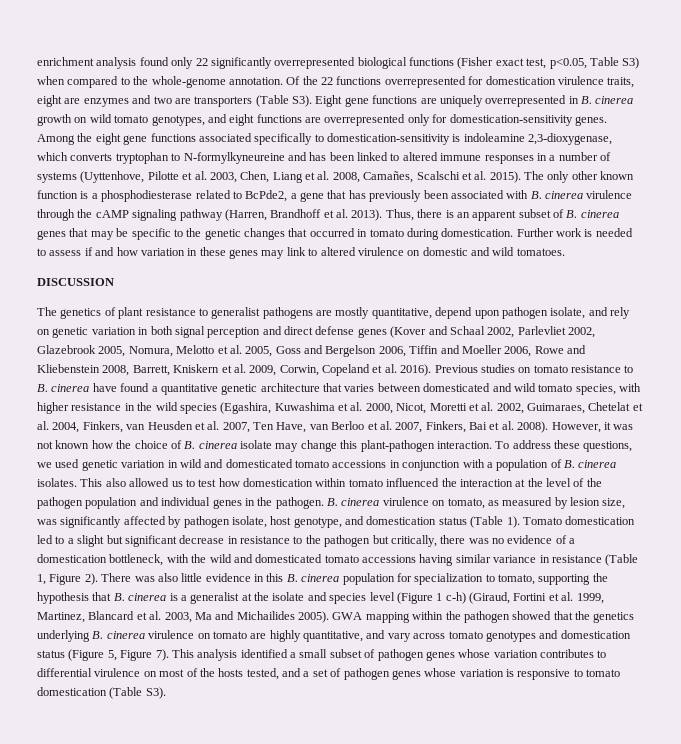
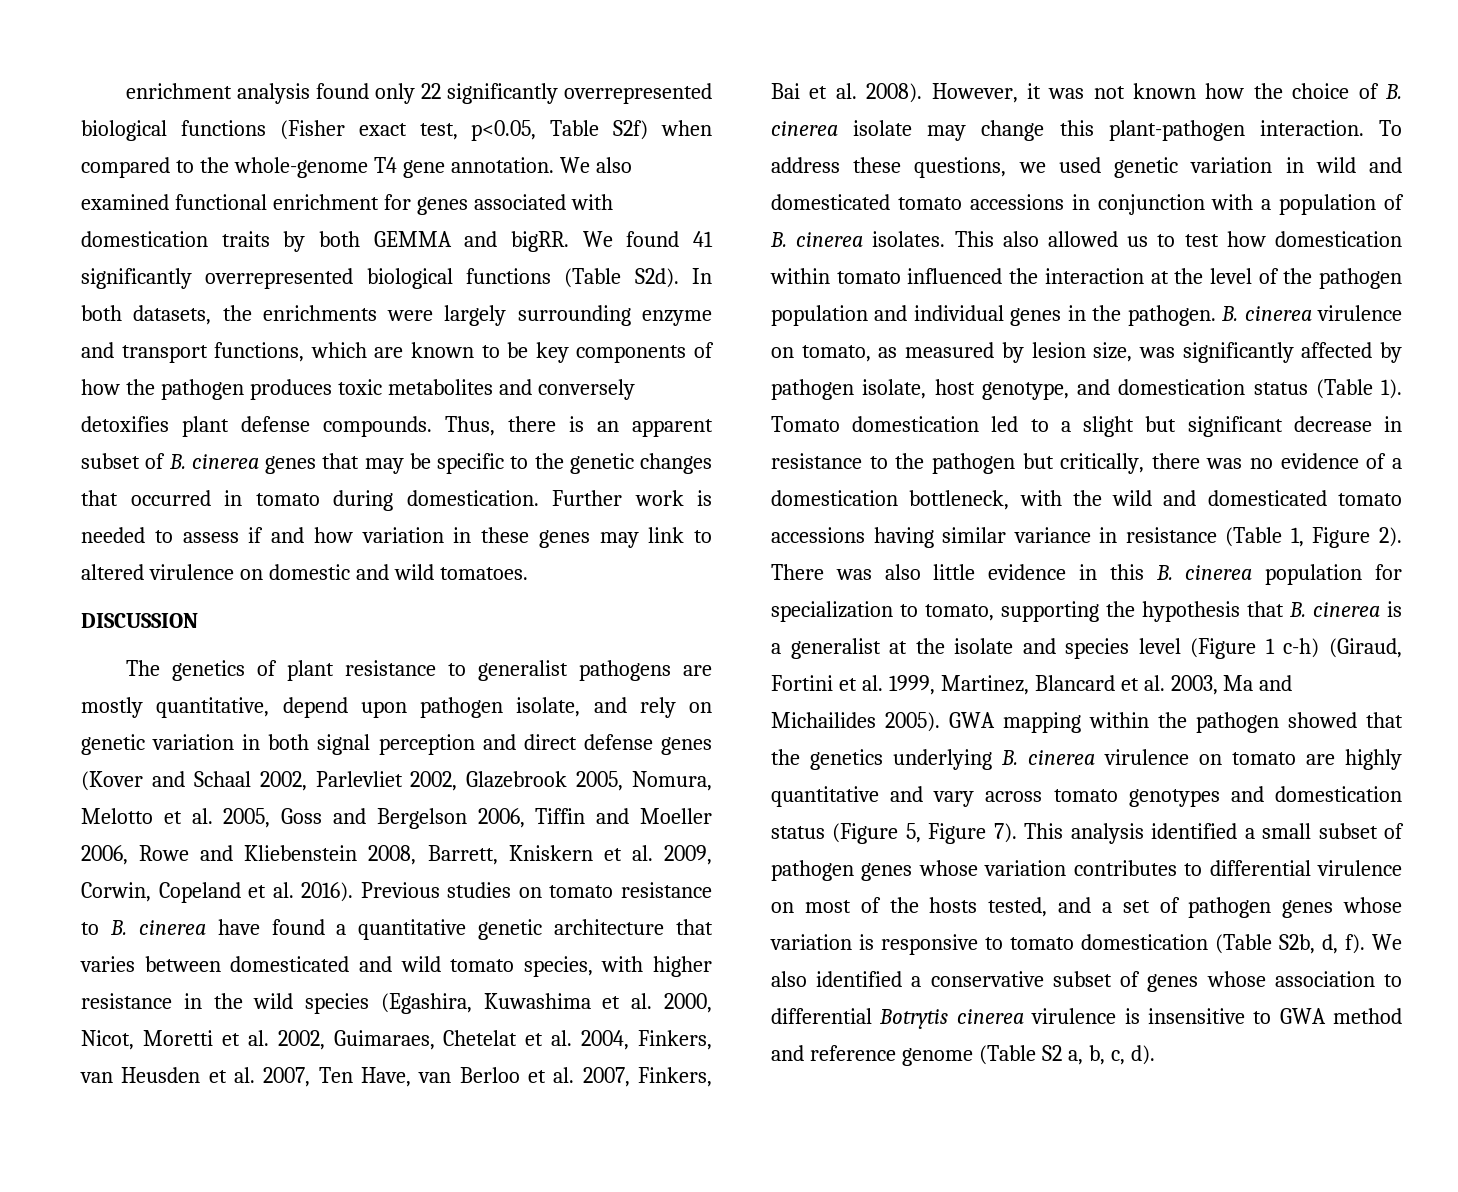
[622,57,640,69] S3) -> [613,120,649,140] S2f)
[228,76,635,88] [37,95,634,107] [37,114,607,126] [37,133,613,145] [37,152,611,164] [37,171,635,183] [37,190,633,202] [37,209,383,221] annotation. Of the 22 functions overrepresented for domestication virulence traits, eight are enzymes and two are transporters (Table S3). Eight gene functions are uniquely overrepresented in B. cinerea growth on wild tomato genotypes, and eight functions are overrepresented only for domestication-sensitivity genes. Among the eight gene functions associated specifically to domestication-sensitivity is indoleamine 2,3-dioxygenase, which converts tryptophan to N-formylkyneureine and has been linked to altered immune responses in a number of systems (Uyttenhove, Pilotte et al. 2003, Chen, Liang et al. 2008, Camañes, Scalschi et al. 2015). The only other known function is a phosphodiesterase related to BcPde2, a gene that has previously been associated with B. cinerea virulence through the cAMP signaling pathway (Harren, Brandhoff et al. 2013). -> [373,157,632,178] [81,194,613,215] [81,231,713,252] [81,268,712,289] [81,305,713,326] [81,342,715,363] [81,379,635,400] [81,416,432,437] T4 gene annotation. We also examined functional enrichment for genes associated with domestication traits by both GEMMA and bigRR. We found 41 significantly overrepresented biological functions (Table S2d). In both datasets, the enrichments were largely surrounding enzyme and transport functions, which are known to be key components of how the pathogen produces toxic metabolites and conversely detoxifies plant defense compounds.
[303,631,363,642] quantitative, -> [771,786,879,807] quantitative
[145,687,166,699] S3). -> [1279,934,1402,954] [771,971,1402,992] [771,1008,1402,1029] [771,1045,1155,1066] S2b, d, f). We also identified a conservative subset of genes whose association to differential Botrytis cinerea virulence is insensitive to GWA method and reference genome (Table S2 a, b, c, d).

